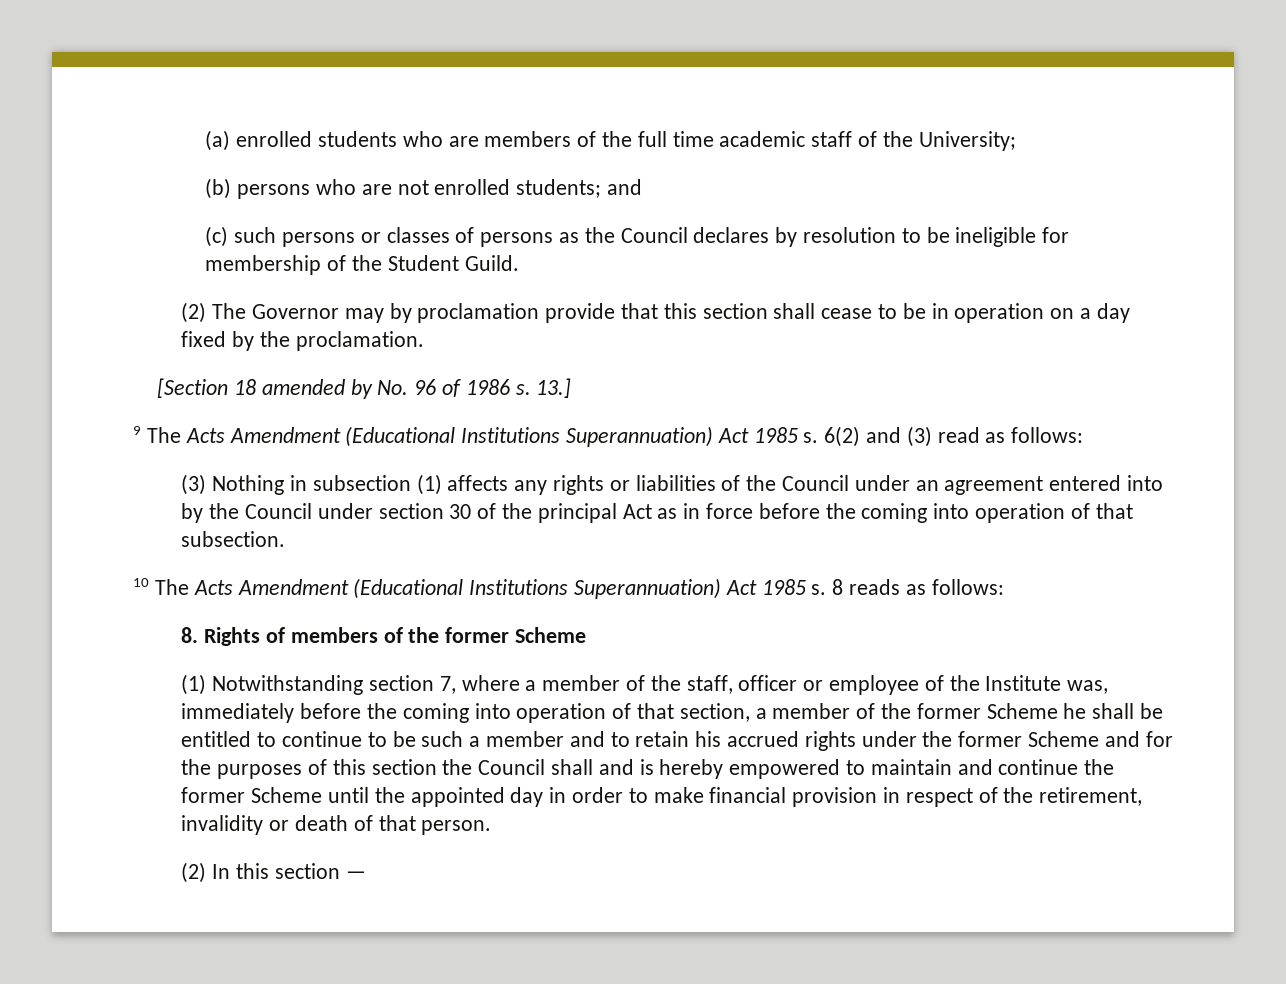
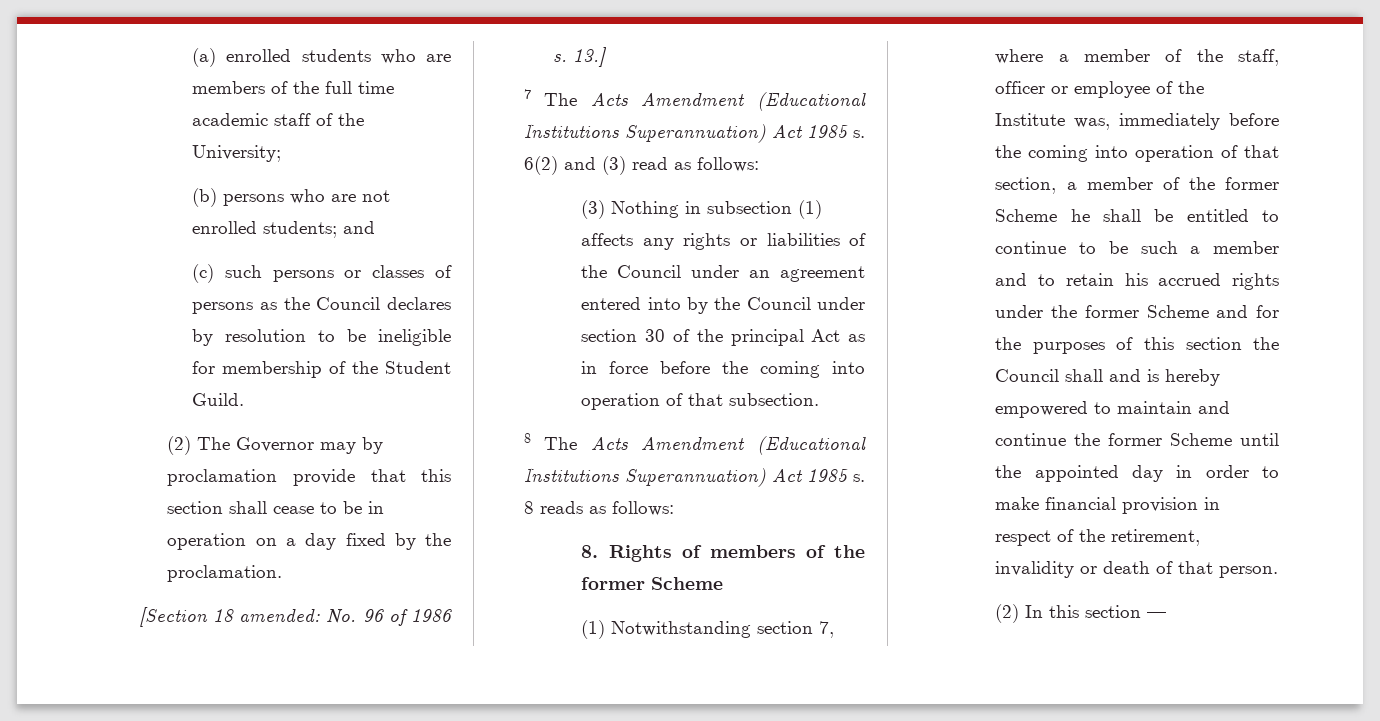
[261,379,373,399] amended by -> [239,609,321,622] amended:
[133,426,142,435] 9 -> [523,89,531,99] 7
[133,578,150,587] 10 -> [523,433,531,443] 8

